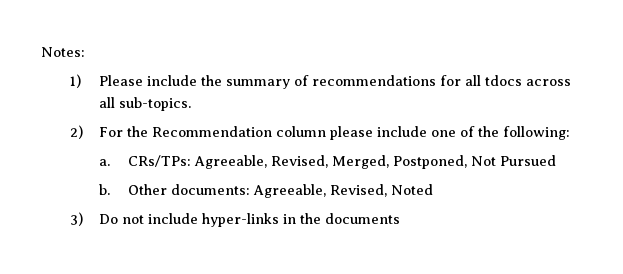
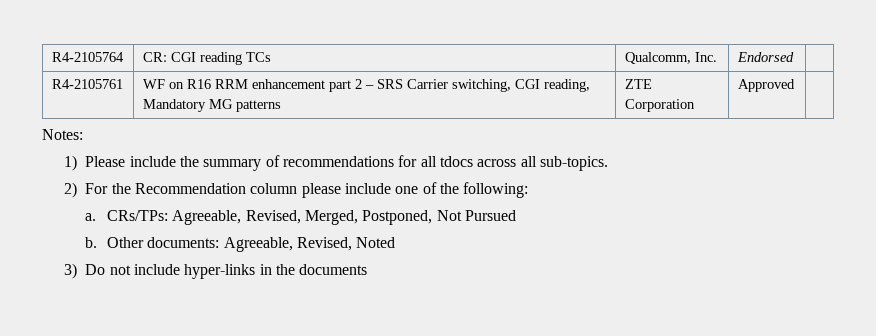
(41, 52) none -> [51,52,124,62] [142,52,271,65] [624,52,717,64] [736,52,794,62] [51,79,123,89] [142,79,590,92] [142,99,281,112] [624,79,652,89] [624,99,695,112] [737,79,795,92] R4-2105764 | CR: CGI reading TCs | Qualcomm, Inc. | Endorsed | // R4-2105761 | WF on R16 RRM enhancement part 2 – SRS Carrier switching, CGI reading, Mandatory MG patterns | ZTE Corporation | Approved | //

